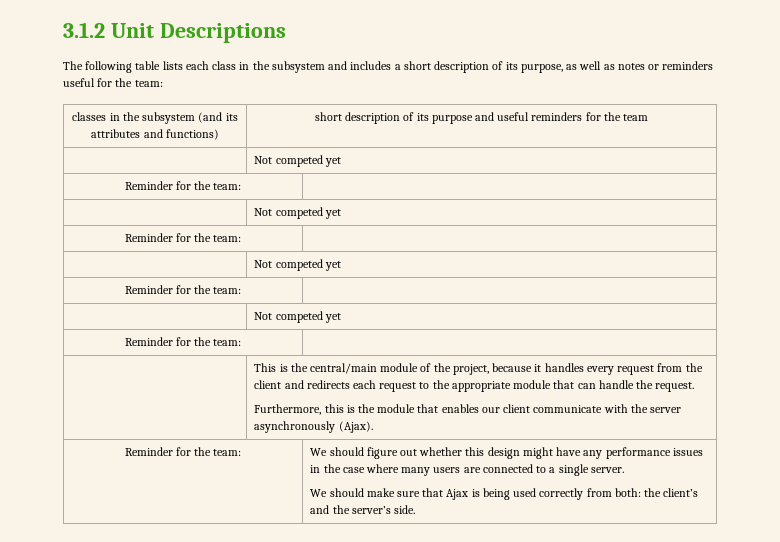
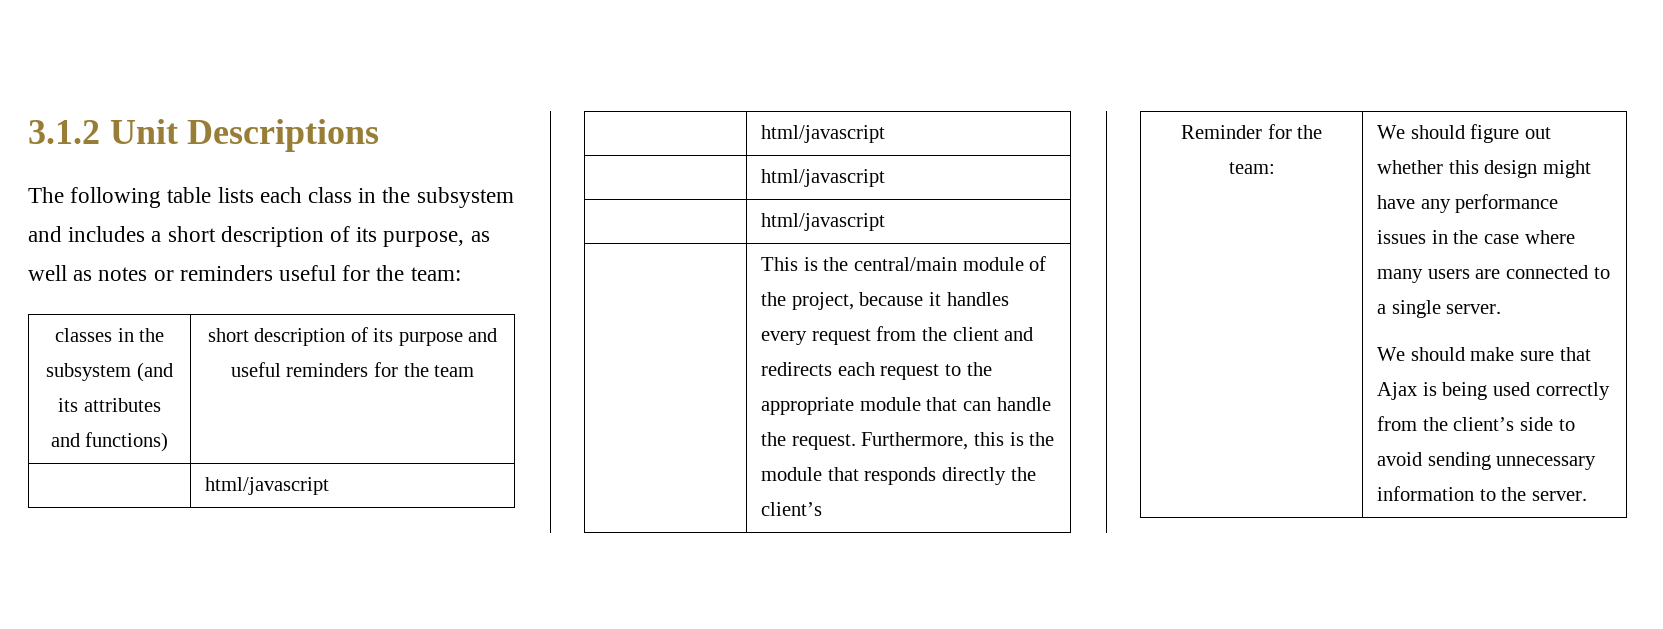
[254,155,341,167] [124,181,242,190] [254,207,341,219] [124,233,242,242] [254,259,341,271] [124,285,242,294] [254,311,341,323] [124,337,242,346] Not competed yet // Reminder for the team: | // | Not competed yet // Reminder for the team: | // | Not competed yet // Reminder for the team: | // | Not competed yet // Reminder for the team: | -> [205,477,330,495] [761,125,886,143] [761,169,886,187] [761,213,886,231] html/javascript // | html/javascript // | html/javascript // | html/javascript
(695, 387) // -> (856, 442) none
[441,404,682,413] [254,421,373,433] enables our client communicate with the server asynchronously (Ajax). -> [864,467,1036,485] [761,502,823,516] responds directly the client’s
[614,488,699,497] [310,505,415,514] both: the client’s and the server’s side. -> [1422,417,1575,431] [1377,452,1597,470] [1377,486,1588,501] the client’s side to avoid sending unnecessary information to the server.

